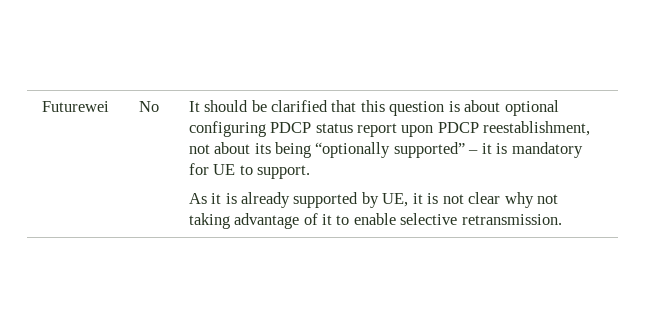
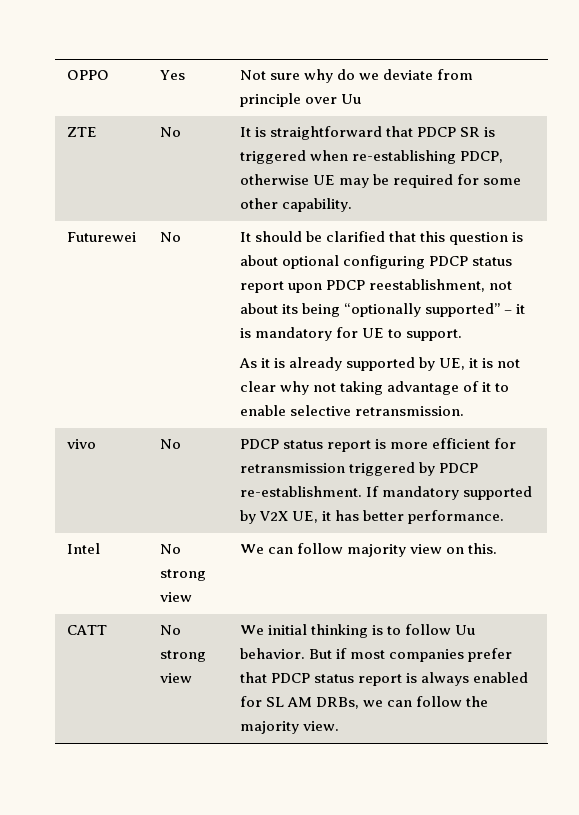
(41, 106) none -> [66,70,109,80] [159,70,185,80] [239,69,473,83] [239,93,361,107] [66,127,97,137] [159,127,181,137] [239,126,495,140] [239,150,503,164] [239,174,521,188] [239,198,352,212] OPPO | Yes | Not sure why do we deviate from principle over Uu // ZTE | No | It is straightforward that PDCP SR is triggered when re-establishing PDCP, otherwise UE may be required for some other capability. //
(562, 219) none -> [66,439,96,449] [159,439,181,449] [239,438,516,452] [239,462,478,476] [239,486,532,500] [239,510,504,524] [66,543,100,554] [159,544,181,554] [159,569,206,581] [159,592,192,602] [239,543,497,557] [66,625,107,635] [159,625,181,635] [159,650,206,662] [159,673,192,683] [239,624,475,638] [239,648,512,662] [239,672,528,686] [239,696,489,709] [239,721,339,734] // vivo | No | PDCP status report is more efficient for retransmission triggered by PDCP re-establishment. If mandatory supported by V2X UE, it has better performance. // Intel | No strong view | We can follow majority view on this. // CATT | No strong view | We initial thinking is to follow Uu behavior. But if most companies prefer that PDCP status report is always enabled for SL AM DRBs, we can follow the majority view.

